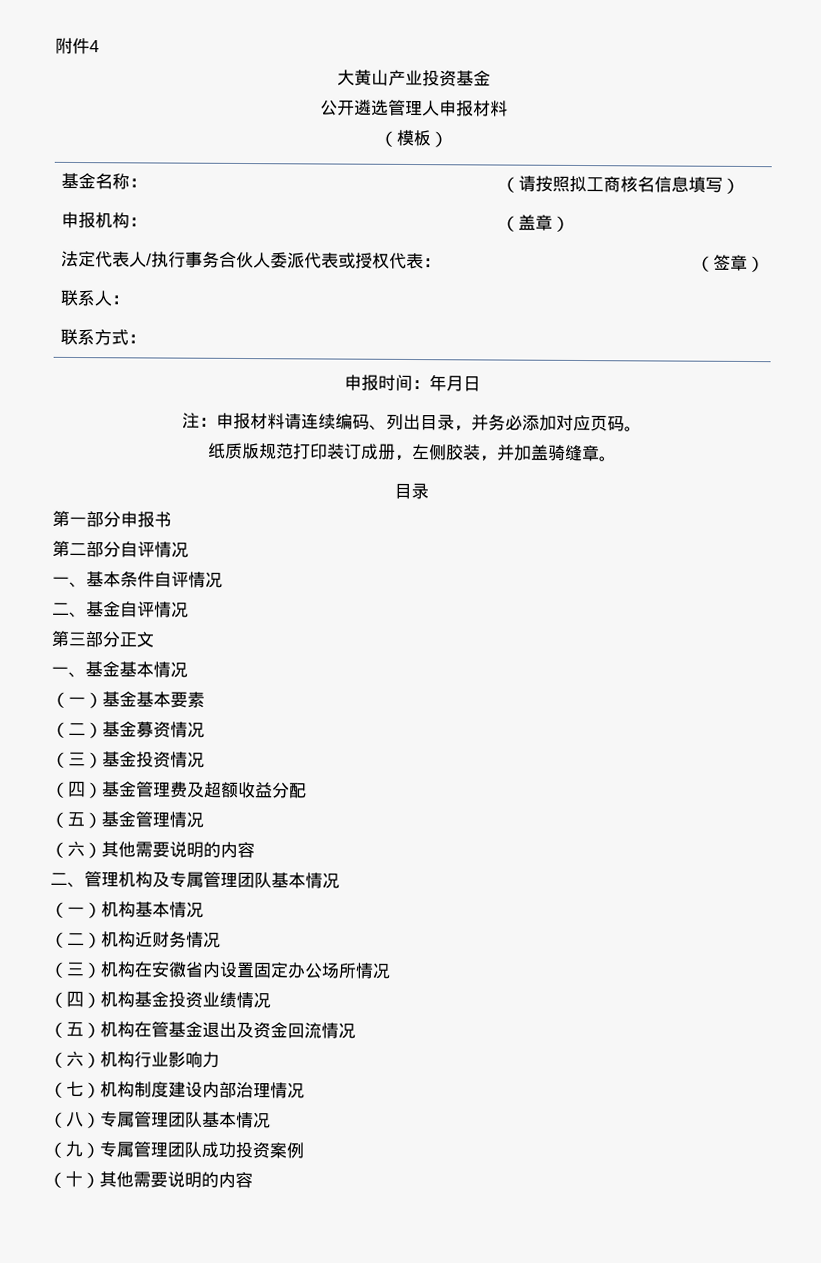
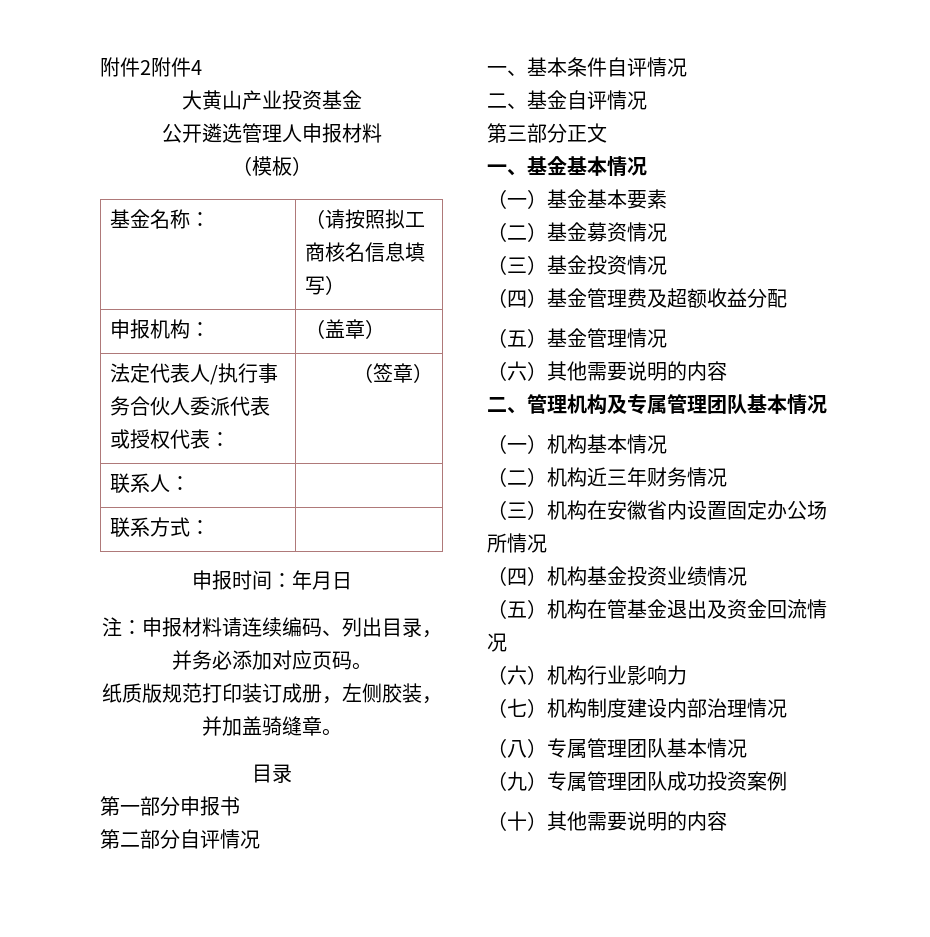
[55,37,90,55] 附件 -> [100,57,191,77] 附件2附件
(153, 939) none -> [607,467,647,487] 三年

